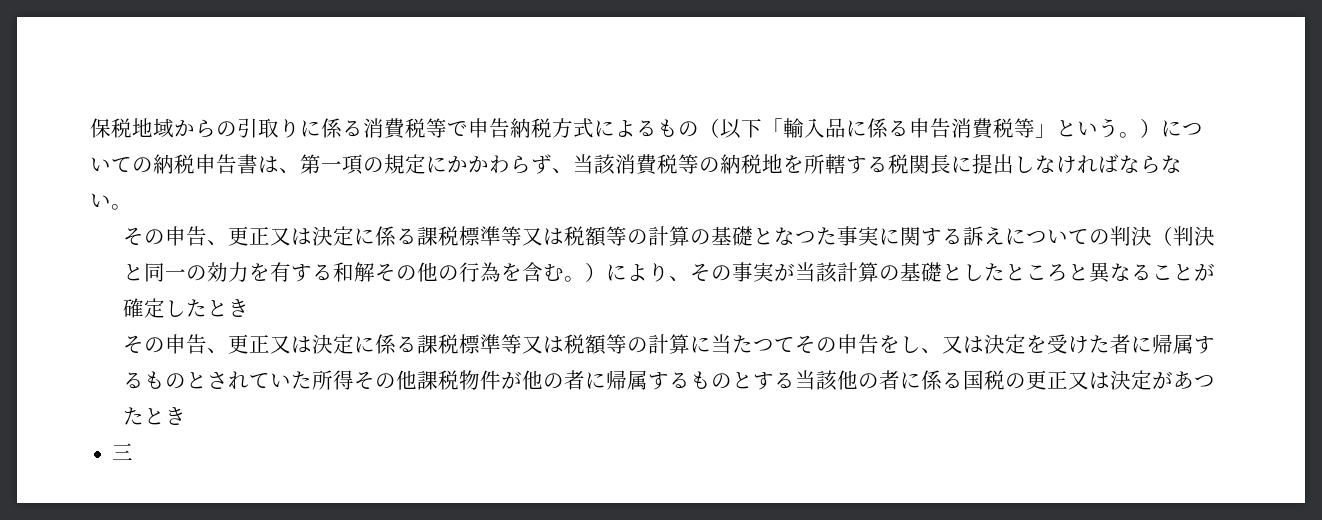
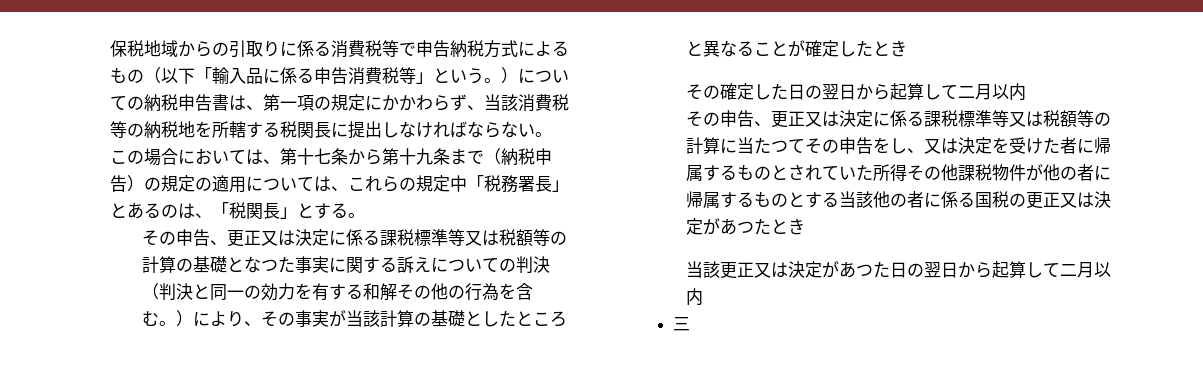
(132, 207) none -> [110,148,553,166] [110,175,570,193] [110,202,366,219] // この場合においては、第十七条から第十九条まで（納税申告）の規定の適用については、これらの規定中「税務署長」とあるのは、「税関長」とする。
(250, 308) none -> [685,83,1026,101] // その確定した日の翌日から起算して二月以内
(187, 416) none -> [685,261,1111,279] [685,288,703,306] // 当該更正又は決定があつた日の翌日から起算して二月以内

